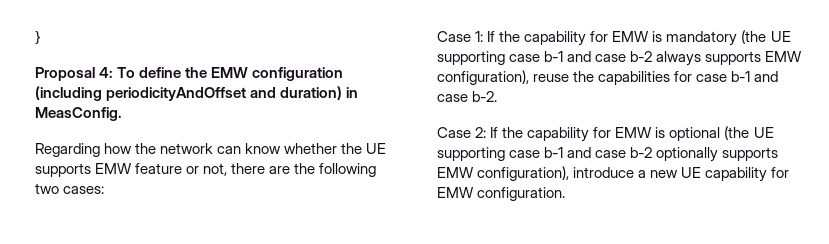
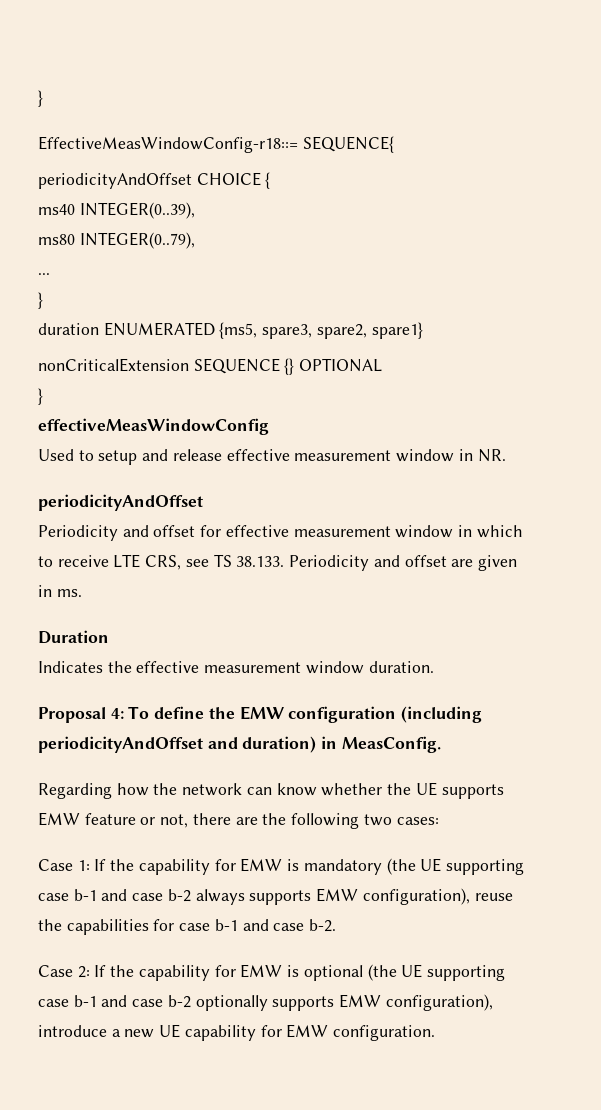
[35,30,41,45] } -> [38,90,43,107] [38,136,394,153] [38,172,271,189] [38,202,195,219] [38,232,195,249] [38,273,50,275] [38,292,43,309] [38,322,423,339] [38,358,383,375] [38,388,43,405] [38,418,269,435] [38,449,506,465] [38,494,203,511] [38,525,523,541] [38,554,517,571] [38,585,82,597] [38,630,109,644] [38,661,434,674] } // EffectiveMeasWindowConfig-r18::= SEQUENCE{ // periodicityAndOffset CHOICE { // ms40 INTEGER(0..39), // ms80 INTEGER(0..79), // ... // } // duration ENUMERATED {ms5, spare3, spare2, spare1} // nonCriticalExtension SEQUENCE {} OPTIONAL // } // effectiveMeasWindowConfig // Used to setup and release effective measurement window in NR. // periodicityAndOffset // Periodicity and offset for effective measurement window in which to receive LTE CRS, see TS 38.133. Periodicity and offset are given in ms. // Duration // Indicates the effective measurement window duration.

